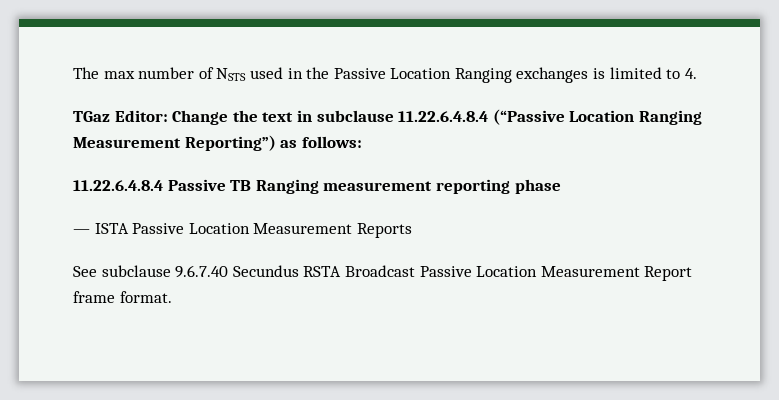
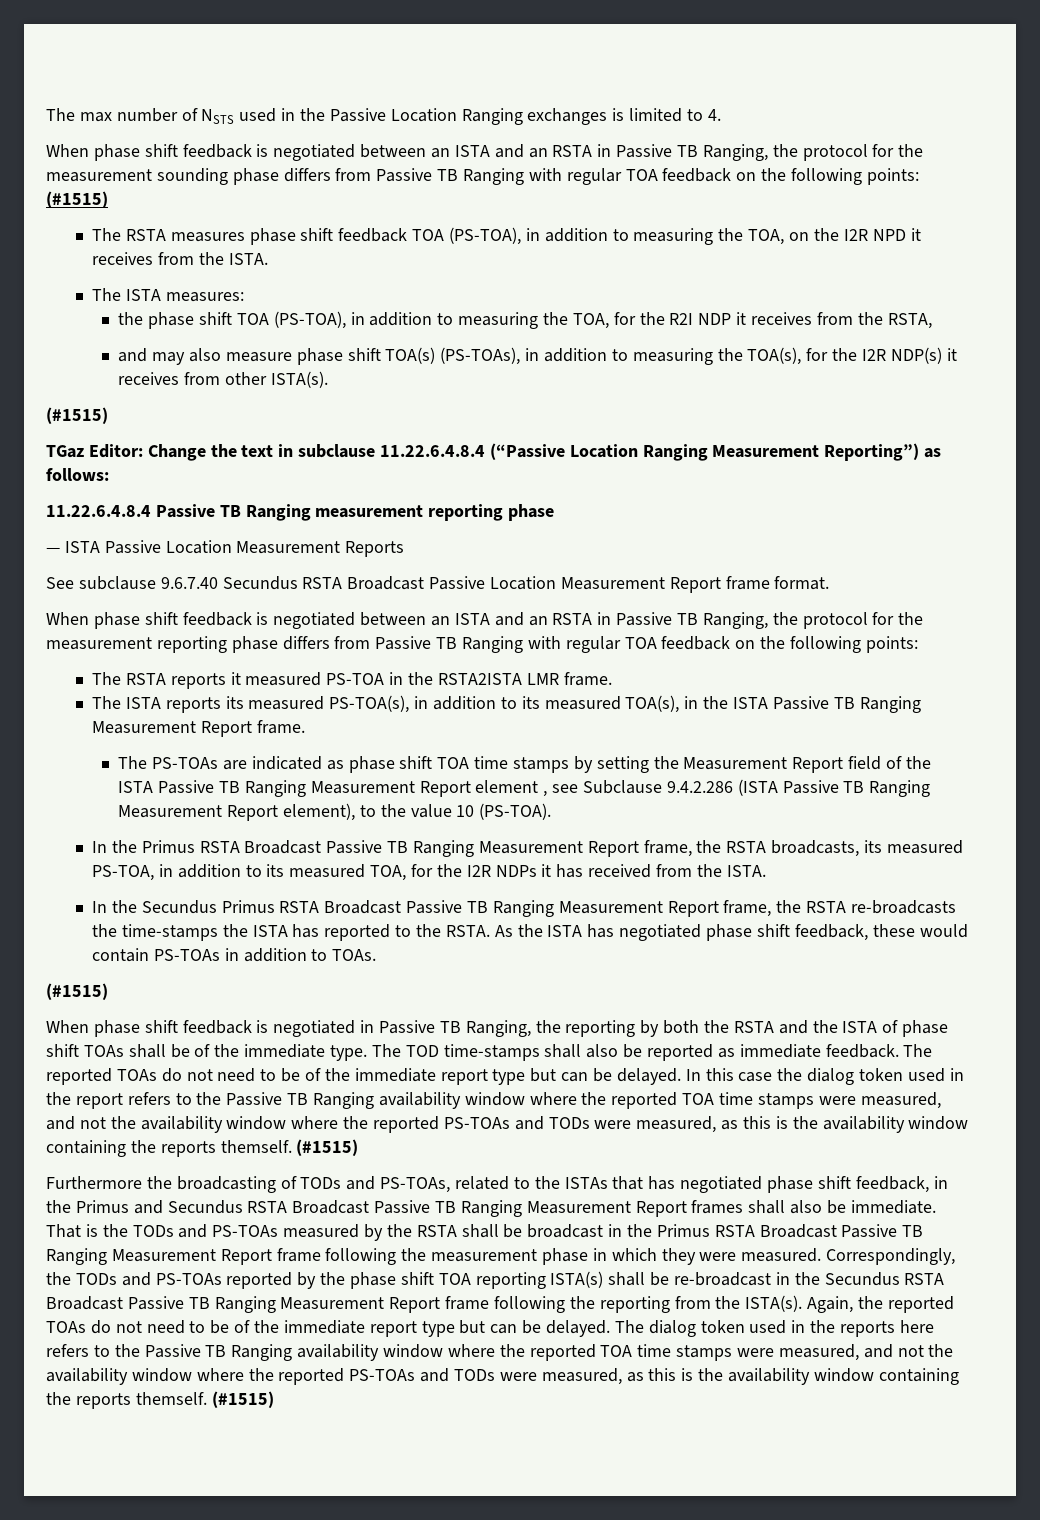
(697, 73) none -> [46,144,924,161] [46,168,919,185] [46,191,108,208] [92,227,921,245] [92,252,268,265] [92,288,244,302] [118,311,932,329] [118,347,957,365] [118,371,328,388] [46,407,108,424] // When phase shift feedback is negotiated between an ISTA and an RSTA in Passive TB Ranging, the protocol for the measurement sounding phase differs from Passive TB Ranging with regular TOA feedback on the following points: (#1515) // The RSTA measures phase shift feedback TOA (PS-TOA), in addition to measuring the TOA, on the I2R NPD it receives from the ISTA. // The ISTA measures: // the phase shift TOA (PS-TOA), in addition to measuring the TOA, for the R2I NDP it receives from the RSTA, // and may also measure phase shift TOA(s) (PS-TOAs), in addition to measuring the TOA(s), for the I2R NDP(s) it receives from other ISTA(s). // (#1515)
(172, 297) none -> [46,612,924,629] [46,636,918,653] [92,672,612,689] [92,695,921,713] [92,720,305,737] [118,756,931,773] [118,779,931,797] [118,803,552,821] [92,840,963,857] [92,864,766,881] [92,900,957,917] [92,924,968,941] [92,948,377,962] [46,983,108,1000] [46,1020,949,1037] [46,1044,933,1061] [46,1068,964,1085] [46,1092,941,1109] [46,1116,969,1133] [46,1139,359,1157] [46,1176,948,1193] [46,1200,936,1217] [46,1224,924,1241] [46,1248,956,1265] [46,1271,945,1289] [46,1295,954,1313] [46,1320,934,1337] [46,1344,954,1361] [46,1368,959,1385] [46,1391,274,1409] // When phase shift feedback is negotiated between an ISTA and an RSTA in Passive TB Ranging, the protocol for the measurement reporting phase differs from Passive TB Ranging with regular TOA feedback on the following points: // The RSTA reports it measured PS-TOA in the RSTA2ISTA LMR frame. // The ISTA reports its measured PS-TOA(s), in addition to its measured TOA(s), in the ISTA Passive TB Ranging Measurement Report frame. // The PS-TOAs are indicated as phase shift TOA time stamps by setting the Measurement Report field of the ISTA Passive TB Ranging Measurement Report element , see Subclause 9.4.2.286 (ISTA Passive TB Ranging Measurement Report element), to the value 10 (PS-TOA). // In the Primus RSTA Broadcast Passive TB Ranging Measurement Report frame, the RSTA broadcasts, its measured PS-TOA, in addition to its measured TOA, for the I2R NDPs it has received from the ISTA. // In the Secundus Primus RSTA Broadcast Passive TB Ranging Measurement Report frame, the RSTA re-broadcasts the time-stamps the ISTA has reported to the RSTA. As the ISTA has negotiated phase shift feedback, these would contain PS-TOAs in addition to TOAs. // (#1515) // When phase shift feedback is negotiated in Passive TB Ranging, the reporting by both the RSTA and the ISTA of phase shift TOAs shall be of the immediate type. The TOD time-stamps shall also be reported as immediate feedback. The reported TOAs do not need to be of the immediate report type but can be delayed. In this case the dialog token used in the report refers to the Passive TB Ranging availability window where the reported TOA time stamps were measured, and not the availability window where the reported PS-TOAs and TODs were measured, as this is the availability window containing the reports themself. (#1515) // Furthermore the broadcasting of TODs and PS-TOAs, related to the ISTAs that has negotiated phase shift feedback, in the Primus and Secundus RSTA Broadcast Passive TB Ranging Measurement Report frames shall also be immediate. That is the TODs and PS-TOAs measured by the RSTA shall be broadcast in the Primus RSTA Broadcast Passive TB Ranging Measurement Report frame following the measurement phase in which they were measured. Correspondingly, the TODs and PS-TOAs reported by the phase shift TOA reporting ISTA(s) shall be re-broadcast in the Secundus RSTA Broadcast Passive TB Ranging Measurement Report frame following the reporting from the ISTA(s). Again, the reported TOAs do not need to be of the immediate report type but can be delayed. The dialog token used in the reports here refers to the Passive TB Ranging availability window where the reported TOA time stamps were measured, and not the availability window where the reported PS-TOAs and TODs were measured, as this is the availability window containing the reports themself. (#1515)

